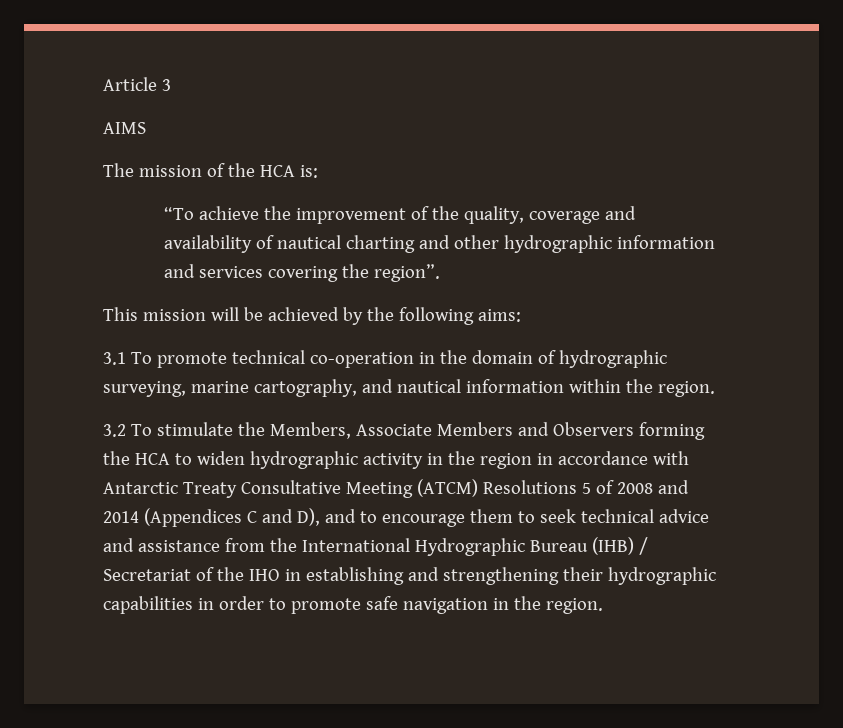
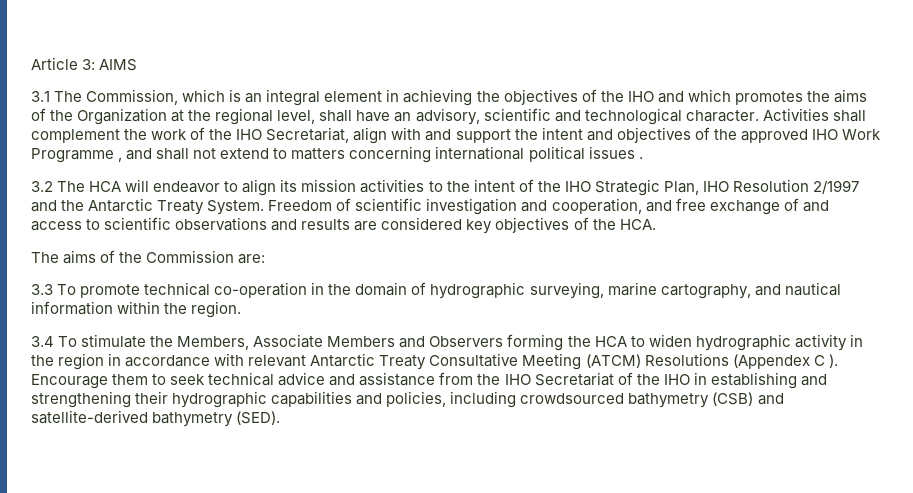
[161,79,171,91] 3 // -> [82,59,96,70] 3:
[103,163,318,178] [163,206,636,224] [163,235,715,253] [163,264,440,282] [103,307,521,325] [103,352,126,365] The mission of the HCA is: // “To achieve the improvement of the quality, coverage and availability of nautical charting and other hydrographic information and services covering the region”. // This mission will be achieved by the following aims: // 3.1 -> [31,89,867,106] [31,108,866,125] [31,127,881,144] [31,146,643,163] [31,179,859,196] [31,198,829,215] [31,217,656,234] [31,250,266,264] [31,284,53,295] 3.1 The Commission, which is an integral element in achieving the objectives of the IHO and which promotes the aims of the Organization at the regional level, shall have an advisory, scientific and technological character. Activities shall complement the work of the IHO Secretariat, align with and support the intent and objectives of the approved IHO Work Programme , and shall not extend to matters concerning international political issues . // 3.2 The HCA will endeavor to align its mission activities to the intent of the IHO Strategic Plan, IHO Resolution 2/1997 and the Antarctic Treaty System. Freedom of scientific investigation and cooperation, and free exchange of and access to scientific observations and results are considered key objectives of the HCA. // The aims of the Commission are: // 3.3
[103,424,126,437] 3.2 -> [31,336,54,347] 3.4
(689, 458) none -> [248,355,307,367] relevant
[581,480,689,494] [103,508,465,527] 5 of 2008 and 2014 (Appendices C and D), and to encourage -> [732,354,838,369] [31,374,108,389] (Appendex C ). Encourage
[301,537,648,556] International Hydrographic Bureau (IHB) / -> [504,374,531,385] IHO
[197,596,603,614] in order to promote safe navigation in the region. -> [356,391,784,408] [31,410,281,427] and policies, including crowdsourced bathymetry (CSB) and satellite-derived bathymetry (SED).

